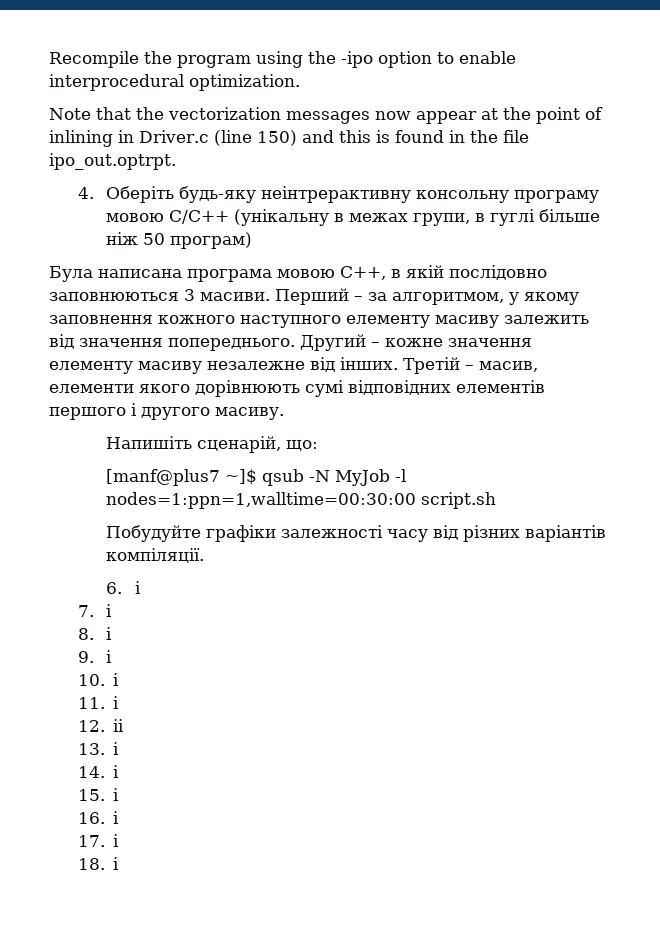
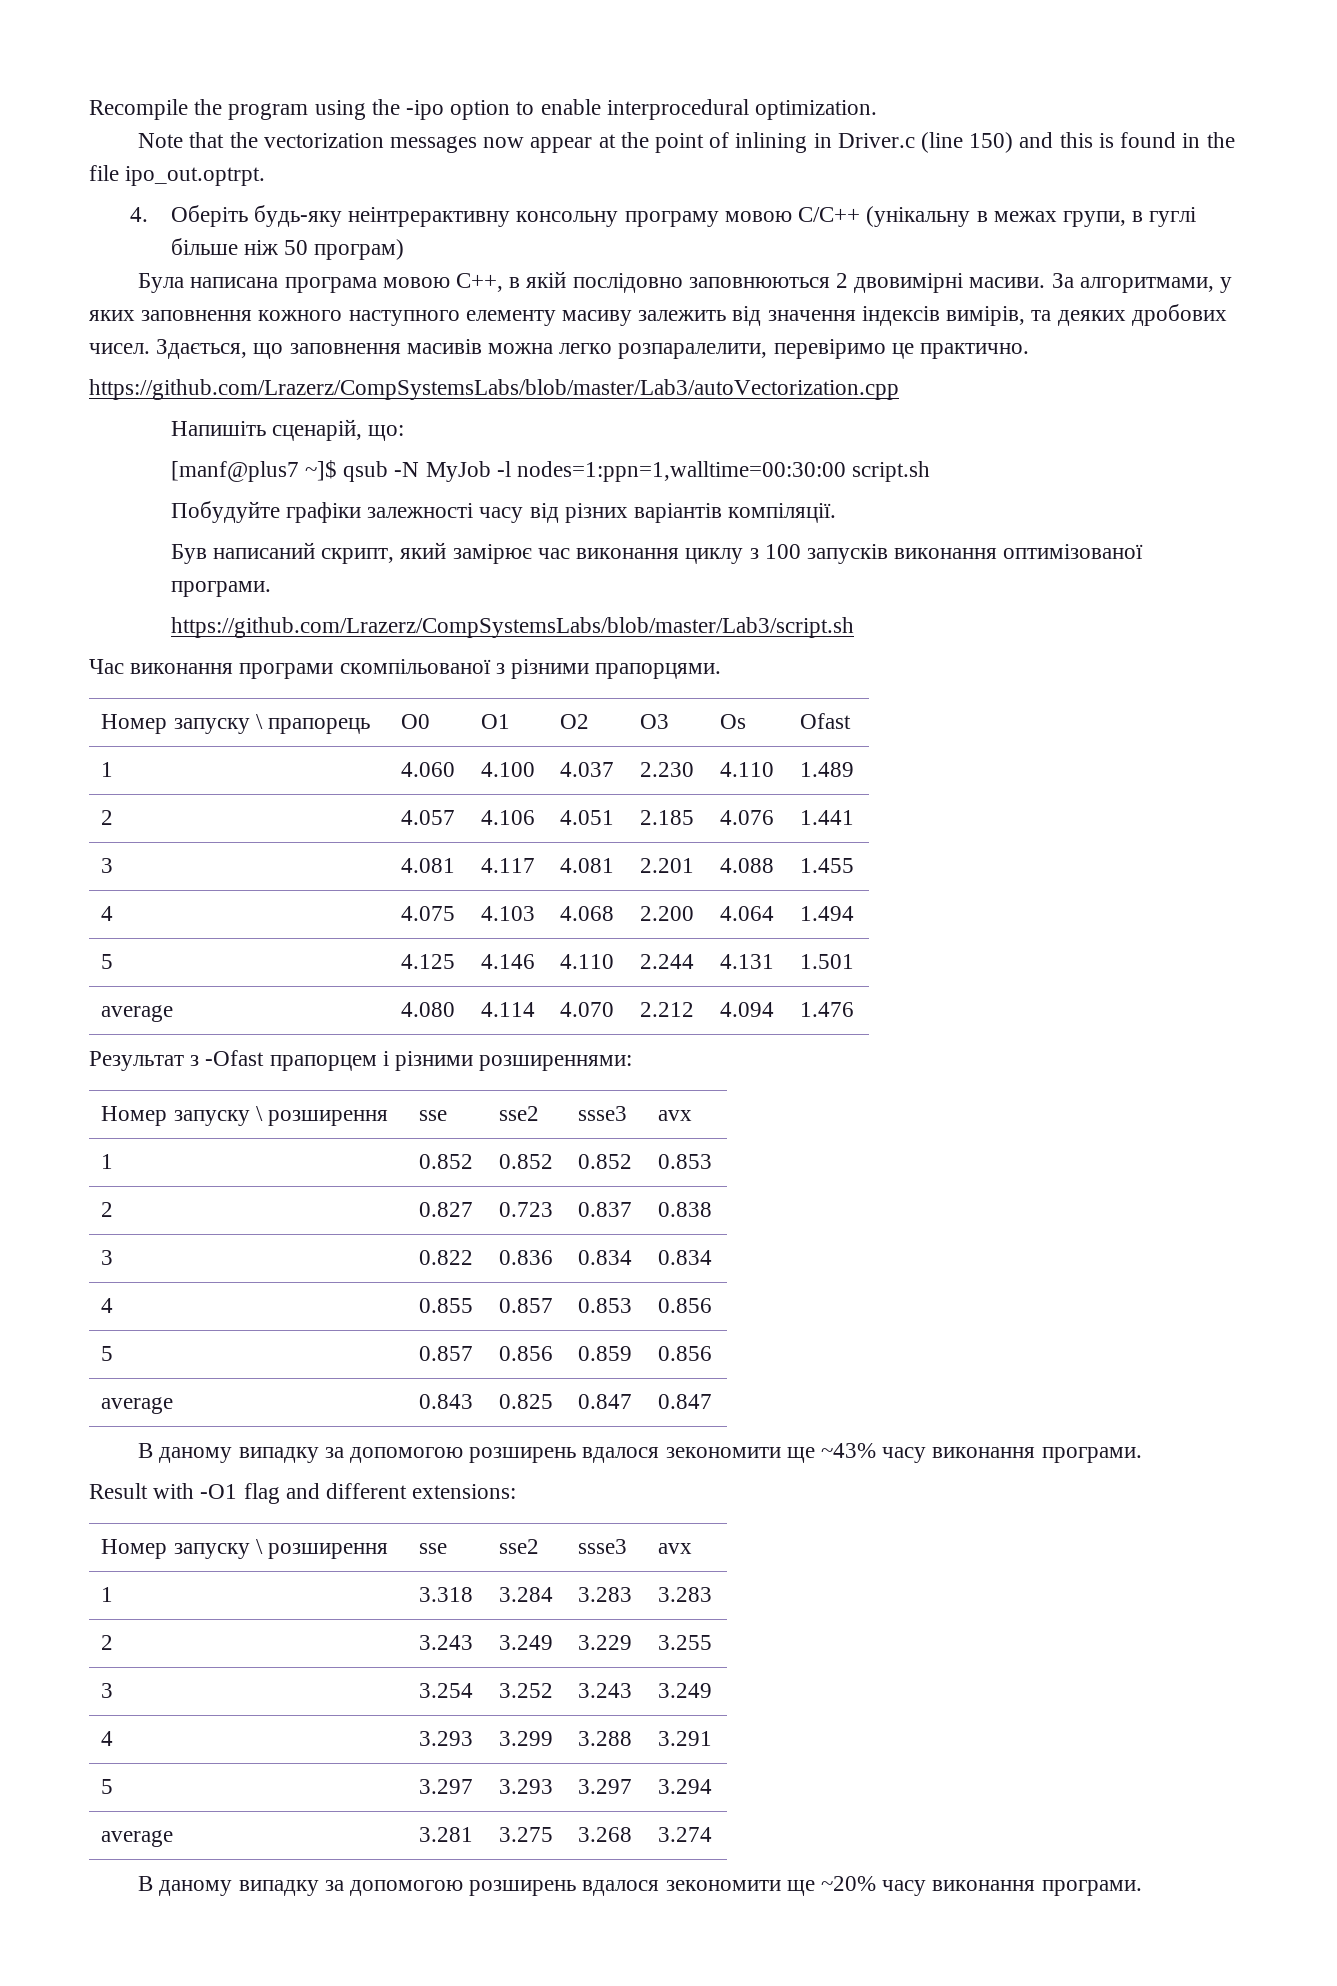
[184,288,579,305] 3 масиви. Перший – за алгоритмом, у якому -> [836,273,1233,293] [89,310,135,321] 2 двовимірні масиви. За алгоритмами, у яких
[168,334,532,351] [49,357,538,374] [49,380,545,397] [49,403,284,420] попереднього. Другий – кожне значення елементу масиву незалежне від інших. Третій – масив, елементи якого дорівнюють сумі відповідних елементів першого і другого масиву. -> [861,304,1227,326] [89,339,1030,359] [89,379,899,400] індексів вимірів, та деяких дробових чисел. Здається, що заповнення масивів можна легко розпаралелити, перевіримо це практично. // https://github.com/Lrazerz/CompSystemsLabs/blob/master/Lab3/autoVectorization.cpp
[106,581,141,594] [77,604,113,617] [77,627,113,640] [77,650,113,663] [77,673,119,686] [77,696,119,709] [77,719,124,732] [77,742,119,755] [77,765,119,778] [77,788,119,801] [77,811,119,824] [77,834,119,847] [77,857,119,870] 6. і // 7. і // 8. і // 9. і // 10. і // 11. і // 12. іі // 13. і // 14. і // 15. і // 16. і // 17. і // 18. і -> [170,542,1144,564] [170,581,271,597] [170,617,854,638] [89,659,722,679] [101,714,371,734] [401,714,431,729] [481,714,511,729] [560,714,590,729] [640,714,670,729] [720,714,747,729] [800,713,852,729] [101,762,114,777] [401,762,456,777] [481,762,536,777] [560,762,615,777] [640,762,695,777] [720,762,775,777] [800,762,855,777] [101,810,114,825] [401,810,456,825] [481,810,536,825] [560,810,615,825] [640,810,695,825] [720,810,775,825] [800,810,855,825] [101,858,114,873] [401,858,456,873] [481,858,536,873] [560,858,615,873] [640,858,695,873] [720,858,775,873] [800,858,855,873] [101,906,114,921] [401,906,456,921] [481,906,536,921] [560,906,615,921] [640,906,695,921] [720,906,775,921] [800,906,855,921] [101,954,114,969] [401,954,456,969] [481,954,536,969] [560,954,615,969] [640,954,695,969] [720,954,775,969] [800,954,855,969] [101,1005,174,1022] [401,1002,456,1017] [481,1002,536,1017] [560,1002,615,1017] [640,1002,695,1017] [720,1002,775,1017] [800,1002,855,1017] [89,1050,633,1071] [101,1106,389,1126] [419,1110,448,1121] [499,1106,540,1121] [578,1106,628,1121] [658,1110,693,1121] [101,1154,114,1169] [419,1154,474,1169] [499,1154,554,1169] [578,1154,633,1169] [658,1154,713,1169] [101,1202,114,1217] [419,1202,474,1217] [499,1202,554,1217] [578,1202,633,1217] [658,1202,713,1217] [101,1250,114,1265] [419,1250,474,1265] [499,1250,554,1265] [578,1250,633,1265] [658,1250,713,1265] [101,1298,114,1313] [419,1298,474,1313] [499,1298,554,1313] [578,1298,633,1313] [658,1298,713,1313] [101,1346,114,1361] [419,1346,474,1361] [499,1346,554,1361] [578,1346,633,1361] [658,1346,713,1361] [101,1397,174,1414] [419,1394,474,1409] [499,1394,554,1409] [578,1394,633,1409] [658,1394,713,1409] [138,1443,1142,1463] [89,1483,517,1504] [101,1539,389,1559] [419,1543,448,1554] [499,1539,540,1554] [578,1539,628,1554] [658,1543,693,1554] [101,1587,114,1602] [419,1587,474,1602] [499,1587,554,1602] [578,1587,633,1602] [658,1587,713,1602] [101,1635,114,1650] [419,1635,474,1650] [499,1635,554,1650] [578,1635,633,1650] [658,1635,713,1650] [101,1683,114,1698] [419,1683,474,1698] [499,1683,554,1698] [578,1683,633,1698] [658,1683,713,1698] [101,1731,114,1746] [419,1731,474,1746] [499,1731,554,1746] [578,1731,633,1746] [658,1731,713,1746] [101,1779,114,1794] [419,1779,474,1794] [499,1779,554,1794] [578,1779,633,1794] [658,1779,713,1794] [101,1830,174,1847] [419,1827,474,1842] [499,1827,554,1842] [578,1827,633,1842] [658,1827,713,1842] [138,1876,1142,1896] Був написаний скрипт, який замірює час виконання циклу з 100 запусків виконання оптимізованої програми. // https://github.com/Lrazerz/CompSystemsLabs/blob/master/Lab3/script.sh // Час виконання програми скомпільованої з різними прапорцями. // Номер запуску \ прапорець | O0 | O1 | O2 | O3 | Os | Ofast // 1 | 4.060 | 4.100 | 4.037 | 2.230 | 4.110 | 1.489 // 2 | 4.057 | 4.106 | 4.051 | 2.185 | 4.076 | 1.441 // 3 | 4.081 | 4.117 | 4.081 | 2.201 | 4.088 | 1.455 // 4 | 4.075 | 4.103 | 4.068 | 2.200 | 4.064 | 1.494 // 5 | 4.125 | 4.146 | 4.110 | 2.244 | 4.131 | 1.501 // average | 4.080 | 4.114 | 4.070 | 2.212 | 4.094 | 1.476 // Результат з -Оfast прапорцем і різними розширеннями: // Номер запуску \ розширення | sse | sse2 | ssse3 | avx // 1 | 0.852 | 0.852 | 0.852 | 0.853 // 2 | 0.827 | 0.723 | 0.837 | 0.838 // 3 | 0.822 | 0.836 | 0.834 | 0.834 // 4 | 0.855 | 0.857 | 0.853 | 0.856 // 5 | 0.857 | 0.856 | 0.859 | 0.856 // average | 0.843 | 0.825 | 0.847 | 0.847 // В даному випадку за допомогою розширень вдалося зекономити ще ~43% часу виконання програми. // Result with -О1 flag and different extensions: // Номер запуску \ розширення | sse | sse2 | ssse3 | avx // 1 | 3.318 | 3.284 | 3.283 | 3.283 // 2 | 3.243 | 3.249 | 3.229 | 3.255 // 3 | 3.254 | 3.252 | 3.243 | 3.249 // 4 | 3.293 | 3.299 | 3.288 | 3.291 // 5 | 3.297 | 3.293 | 3.297 | 3.294 // average | 3.281 | 3.275 | 3.268 | 3.274 // В даному випадку за допомогою розширень вдалося зекономити ще ~20% часу виконання програми.

